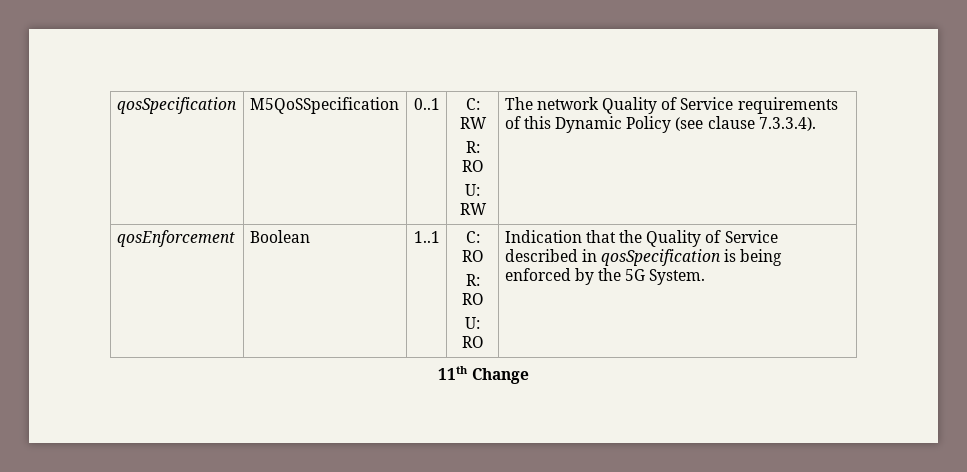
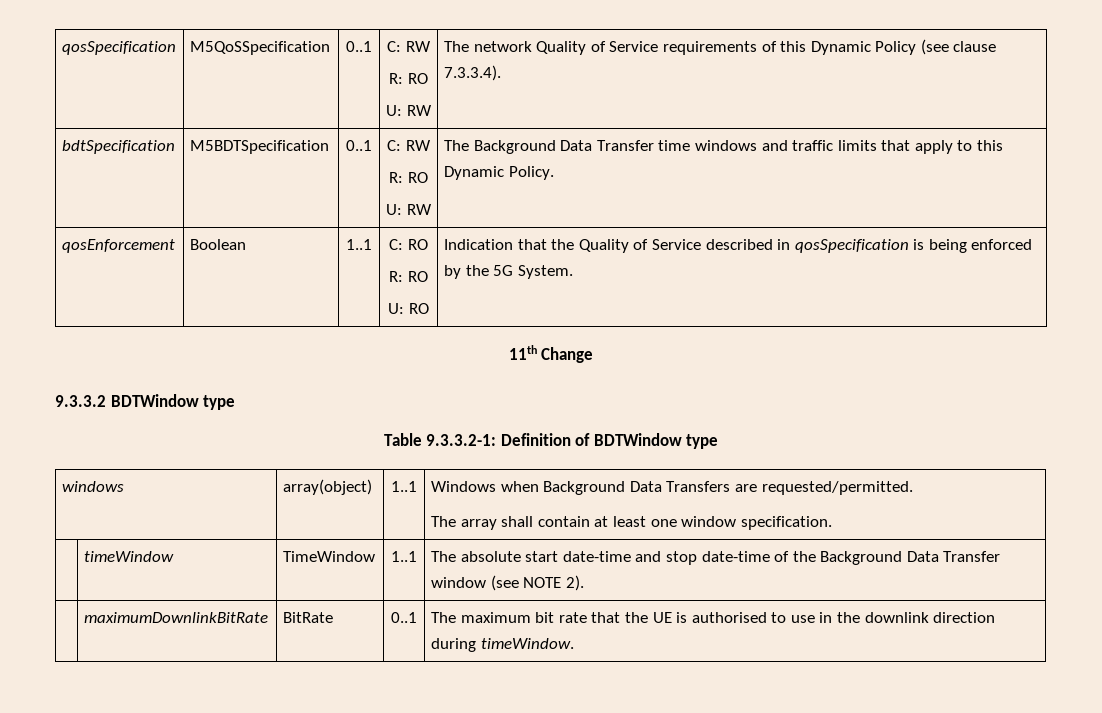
(816, 124) none -> [61,140,175,154] [189,140,329,154] [346,140,372,151] [387,140,431,151] [389,172,428,183] [386,204,432,215] [443,140,1004,154] [443,166,554,180] // bdtSpecification | M5BDTSpecification | 0..1 | C: RW // R: RO // U: RW | The Background Data Transfer time windows and traffic limits that apply to this Dynamic Policy.
(529, 376) none -> [55,394,236,410] [383,433,719,449] [61,481,124,492] [282,479,372,495] [391,481,417,492] [430,481,913,495] [430,516,832,530] [83,551,174,562] [282,551,375,562] [391,551,417,562] [430,551,1001,565] [430,575,584,591] [83,612,268,623] [282,612,333,623] [391,612,417,623] [430,612,996,623] [430,638,574,652] // 9.3.3.2 BDTWindow type // Table 9.3.3.2-1: Definition of BDTWindow type // windows | array(object) | 1..1 | Windows when Background Data Transfers are requested/permitted. // The array shall contain at least one window specification. // | timeWindow | TimeWindow | 1..1 | The absolute start date-time and stop date-time of the Background Data Transfer window (see NOTE 2). // | maximumDownlinkBitRate | BitRate | 0..1 | The maximum bit rate that the UE is authorised to use in the downlink direction during timeWindow.

